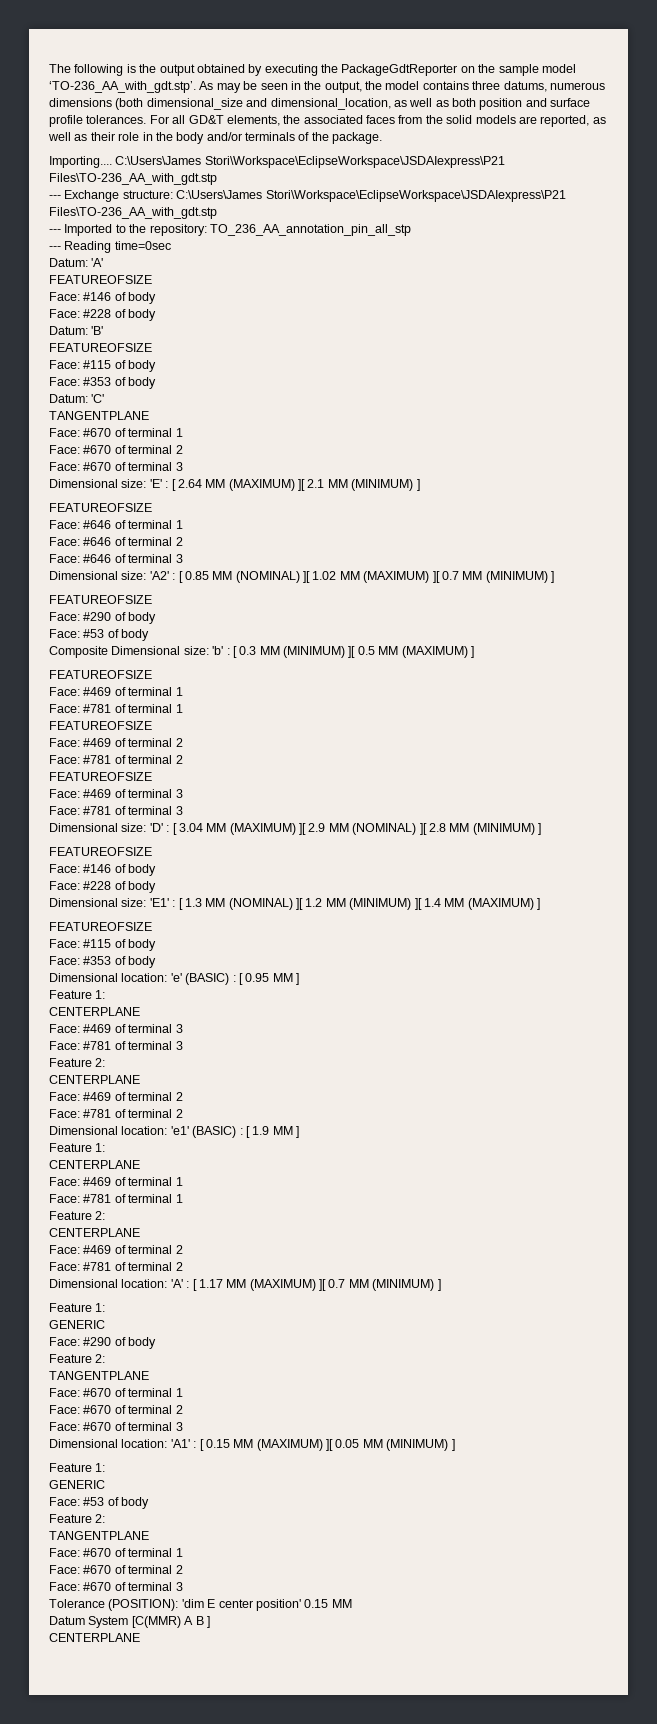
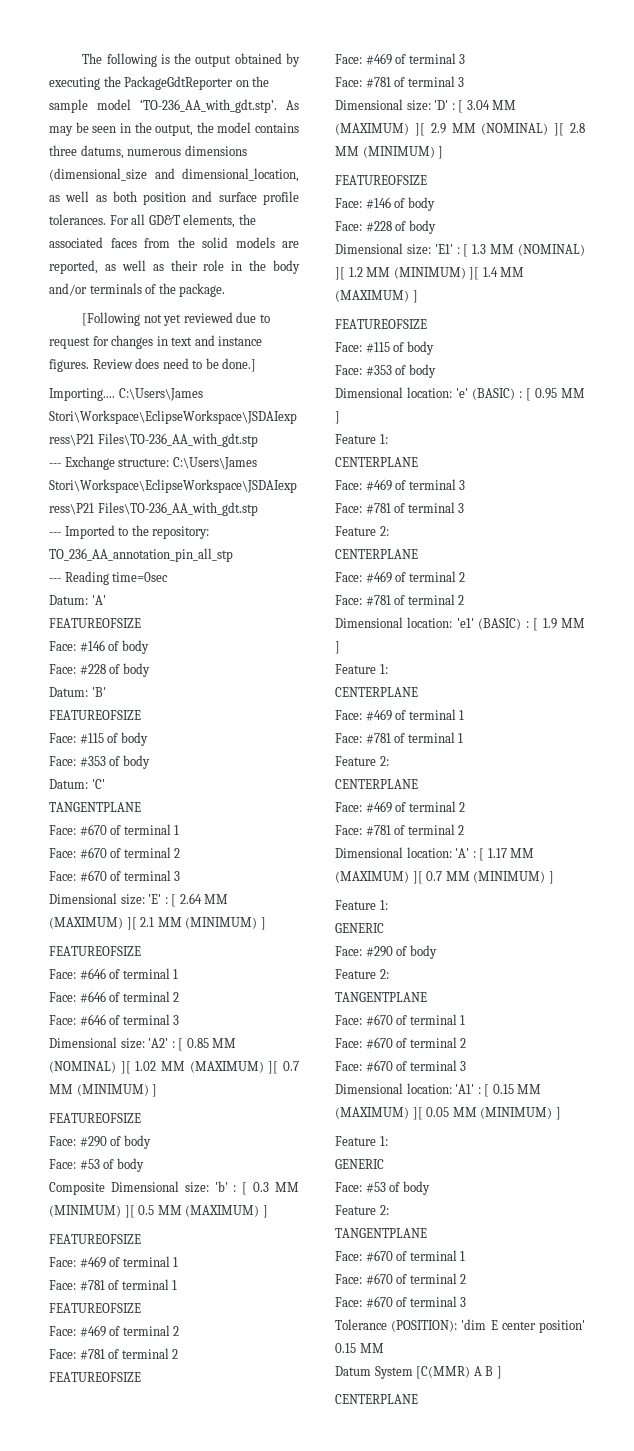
[115,98,243,110] (both dimensional_size -> [49,168,147,181] (dimensional_size
(383, 138) none -> [82,312,270,326] [49,335,263,349] [49,358,257,372] // [Following not yet reviewed due to request for changes in text and instance figures. Review does need to be done.]

